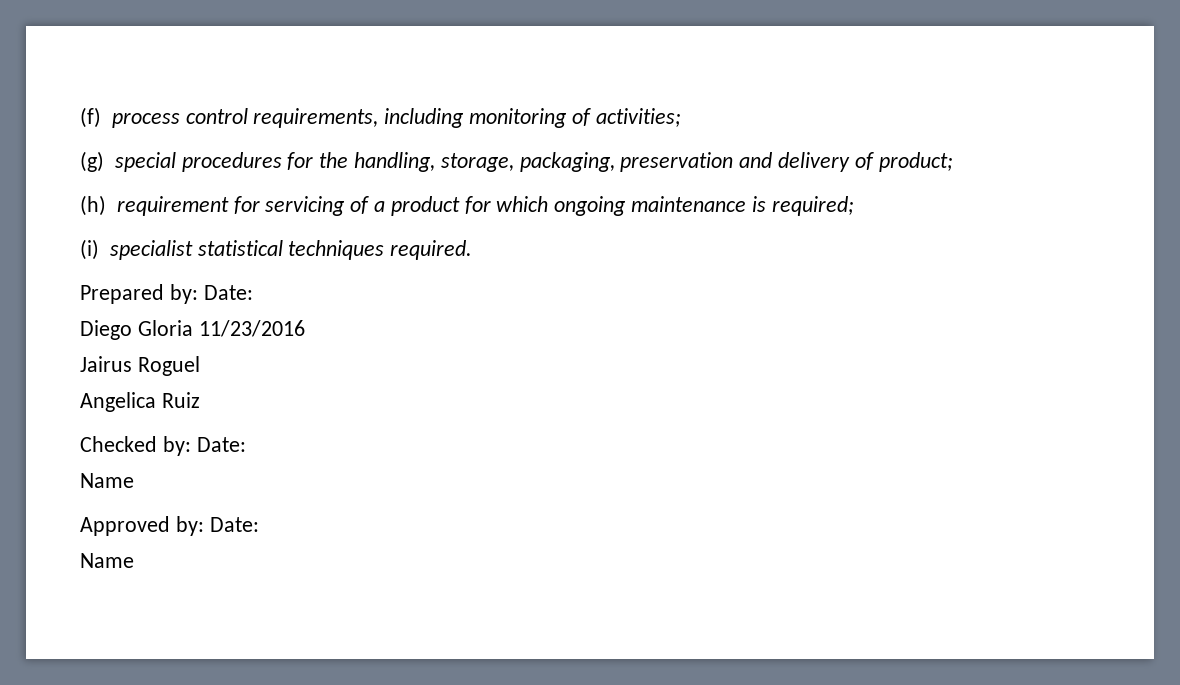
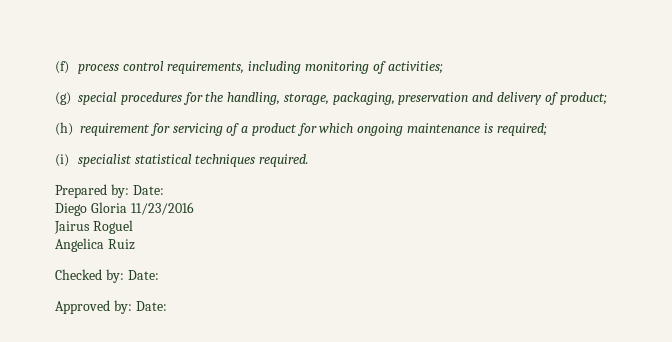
[80,473,134,488] // Name -> (159, 275) none
[80,553,134,568] // Name -> (167, 306) none

